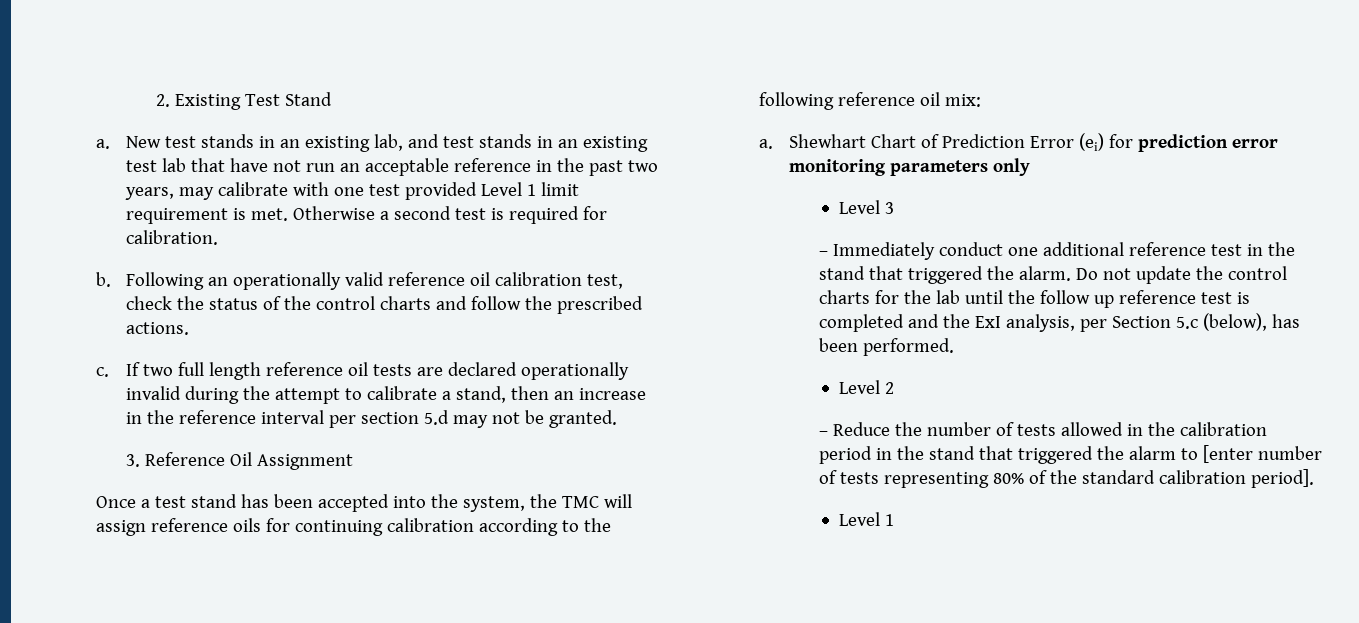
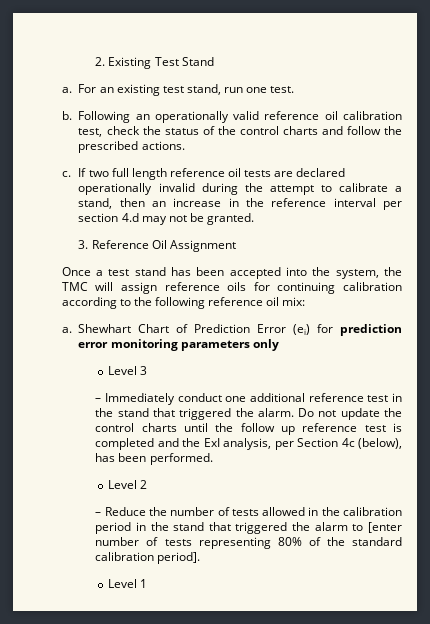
[126,134,649,152] [126,158,659,176] [125,182,580,200] [126,206,608,224] [126,230,219,245] New test stands in an existing lab, and test stands in an existing test lab that have not run an acceptable reference in the past two years, may calibrate with one test provided Level 1 limit requirement is met. Otherwise a second test is required for calibration. -> [78,84,295,96] For an existing test stand, run one test.
[424,410,450,425] 5.d -> [121,213,139,222] 4.d
[874,290,960,304] for the lab -> (177, 427) none
[1175,317,1198,329] 5.c -> [341,438,355,447] 4c

